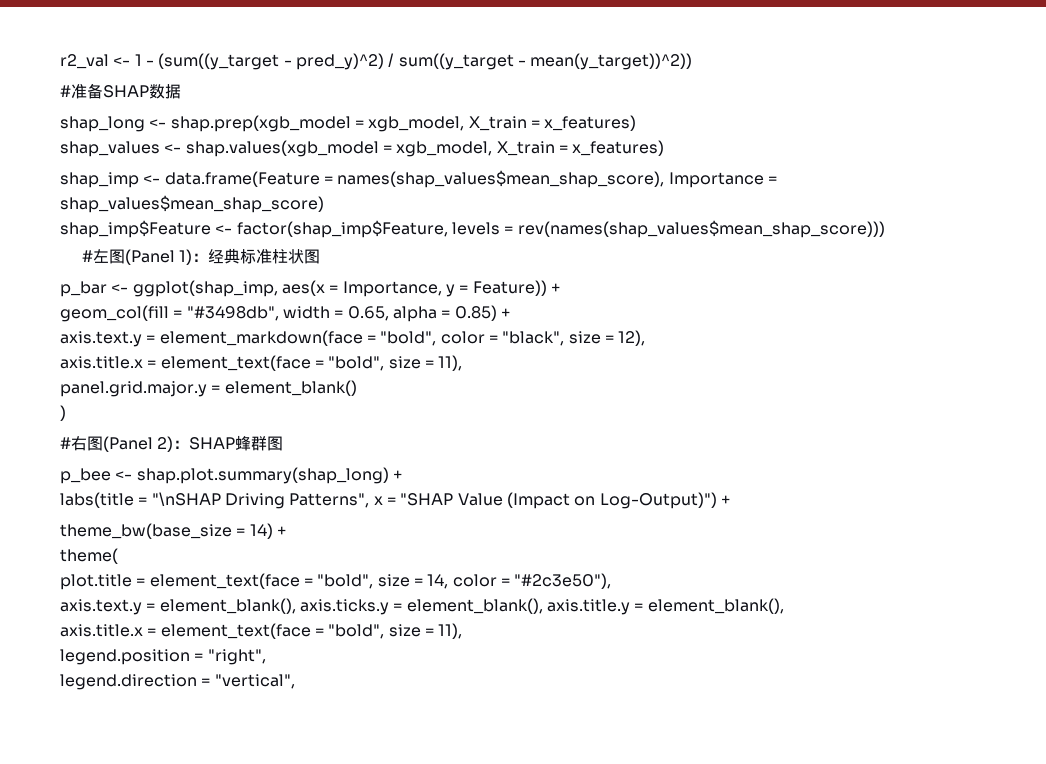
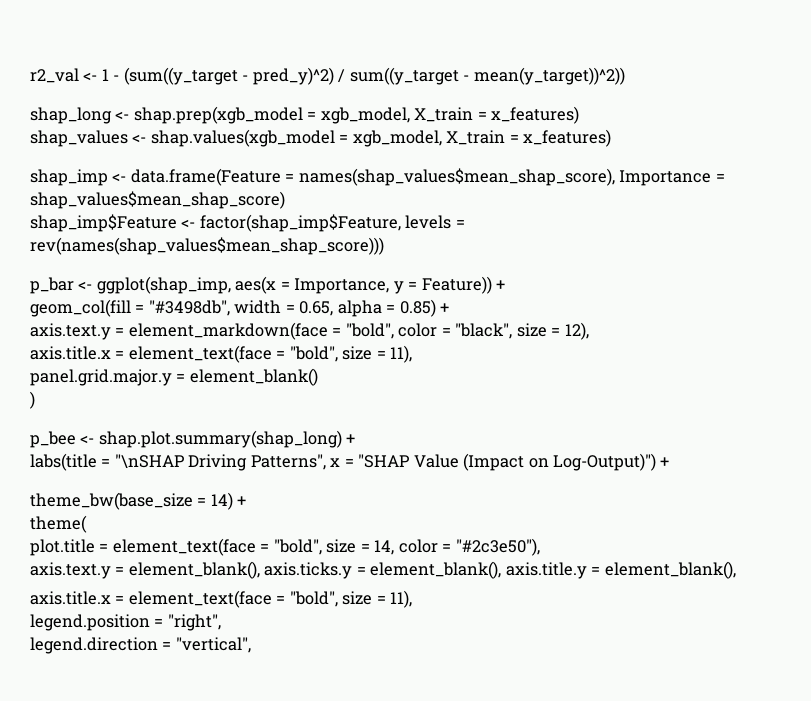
[60,83,181,99] // #准备SHAP数据 -> (625, 76) none
[81,248,321,265] // #左图(Panel 1)：经典标准柱状图 -> (384, 246) none
[60,435,284,452] // #右图(Panel 2)：SHAP蜂群图 -> (35, 400) none

